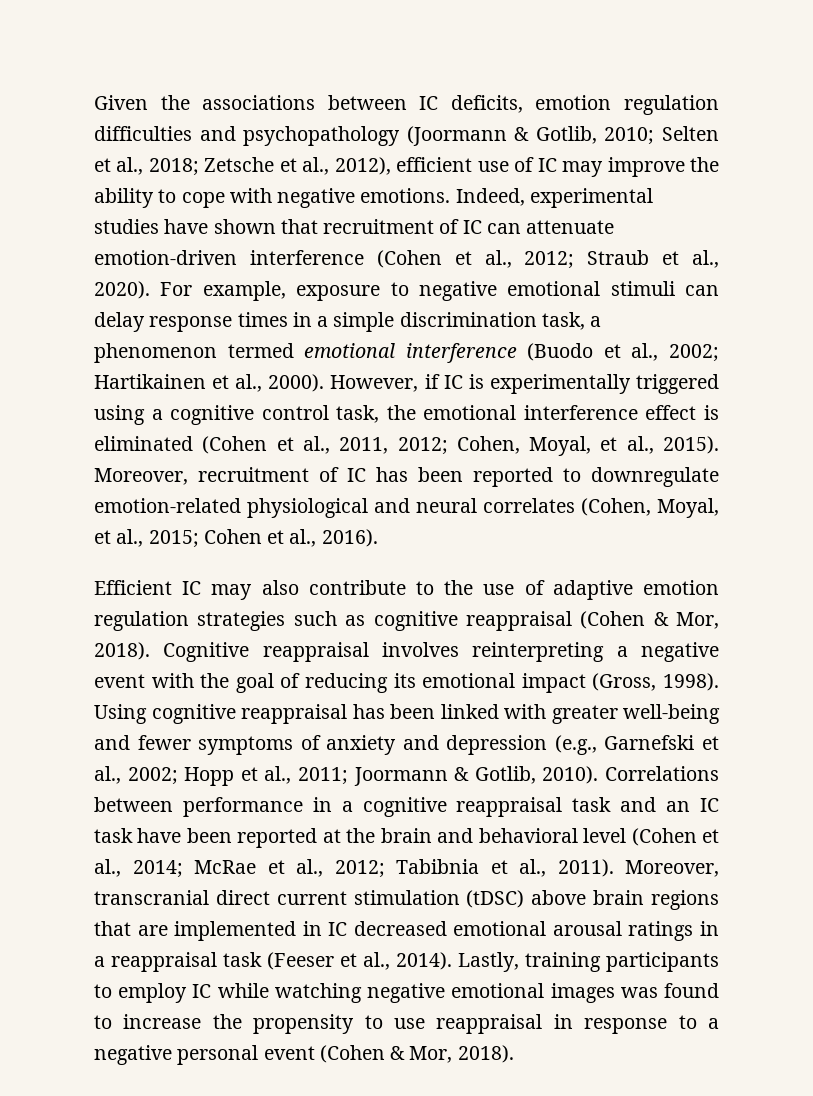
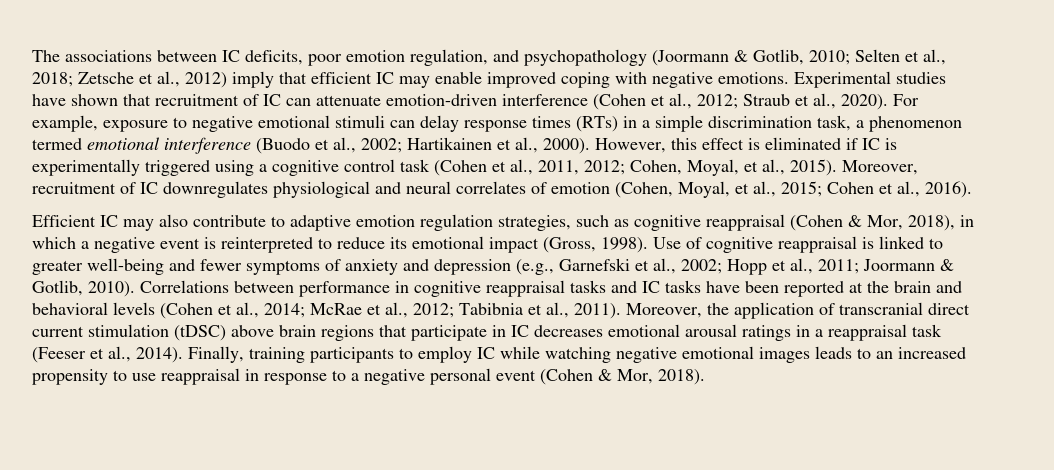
[94,95,190,110] Given the -> [32,50,60,62] The
[535,95,719,115] [94,126,192,141] emotion regulation difficulties -> [308,49,488,66] poor emotion regulation,
[334,157,719,177] [94,188,225,208] 2012), efficient use of IC may improve the ability to cope -> [185,71,610,88] 2012) imply that efficient IC may enable improved coping
[455,188,653,208] Indeed, experimental -> [794,71,891,88] Experimental
(288, 319) none -> [576,116,618,132] (RTs)
(419, 383) none -> [671,137,841,150] this effect is eliminated
[336,405,719,423] [94,436,193,451] task, the emotional interference effect is eliminated -> [400,159,430,172] task
[376,467,719,487] [94,498,241,513] has been reported to downregulate emotion-related -> [163,181,268,198] downregulates
(575, 505) none -> [531,182,610,194] of emotion
[444,580,545,595] the use of -> (285, 221) none
[197,611,286,631] strategies -> [498,215,571,231] strategies,
[94,642,719,662] [94,673,388,693] 2018). Cognitive reappraisal involves reinterpreting a negative event with the goal of reducing -> [908,215,974,231] [32,237,385,253] 2018), in which a negative event is reinterpreted to reduce
[94,704,546,724] Using cognitive reappraisal has been linked with -> [653,236,943,253] Use of cognitive reappraisal is linked to
[341,797,720,817] [94,828,133,843] a cognitive reappraisal task and an IC task -> [414,280,701,297] cognitive reappraisal tasks and IC tasks
[583,828,627,843] level -> [113,302,155,315] levels
(719, 868) none -> [707,302,835,319] the application of
[137,921,297,941] are implemented -> [411,325,487,341] participate
[353,921,447,936] decreased -> [534,325,603,337] decreases
[458,952,519,972] Lastly, -> [188,346,244,363] Finally,
[620,983,719,998] [94,1014,242,1029] was found to increase the -> [815,346,966,359] leads to an increased

